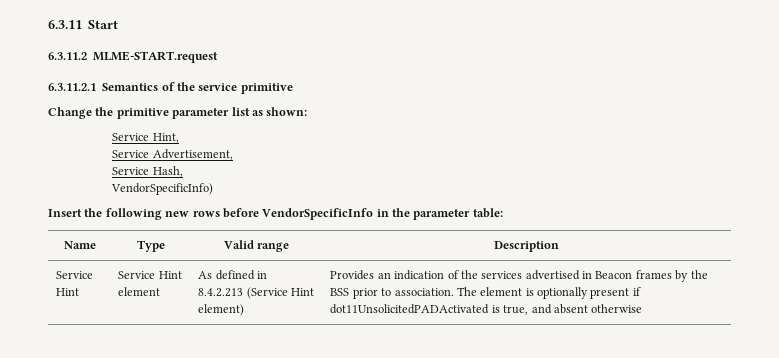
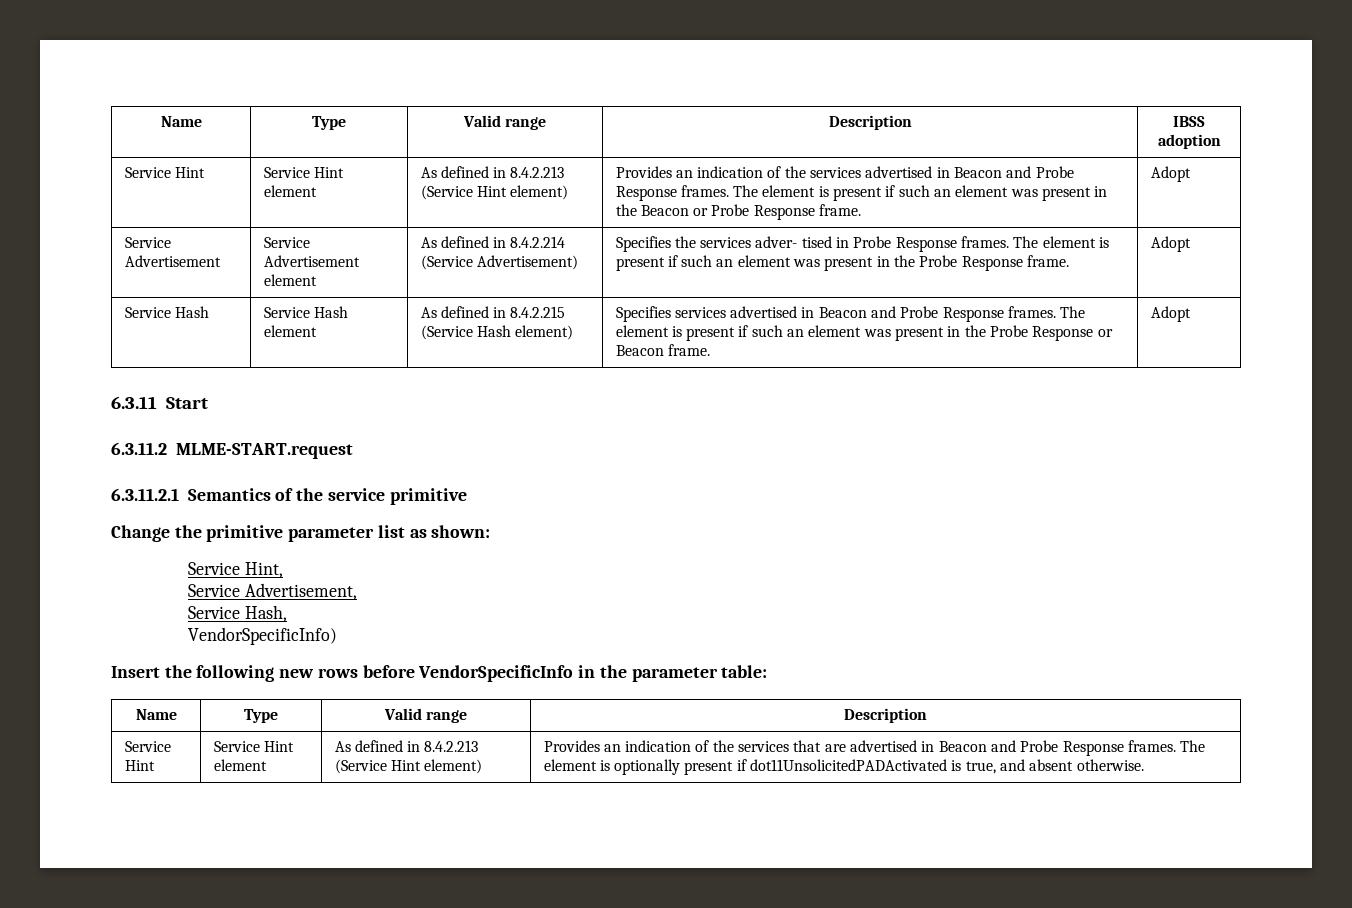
(48, 24) none -> [160,116,202,127] [312,116,346,130] [462,115,547,130] [828,115,912,130] [1173,116,1205,127] [1157,134,1221,149] [124,167,205,178] [263,167,344,178] [263,185,317,197] [420,166,565,178] [420,185,569,200] [615,166,1074,178] [615,185,1108,201] [615,204,862,220] [1150,166,1191,182] [124,237,171,248] [124,255,221,267] [263,237,310,248] [263,255,360,267] [263,274,317,286] [420,236,566,248] [420,255,578,270] [615,236,1110,252] [615,255,1070,271] [1150,236,1191,252] [124,306,209,318] [263,306,348,318] [263,325,317,337] [420,306,566,318] [420,325,574,340] [615,306,1086,322] [615,325,1113,341] [615,344,710,356] [1150,306,1191,322] Name | Type | Valid range | Description | IBSS adoption // Service Hint | Service Hint element | As defined in 8.4.2.213 (Service Hint element) | Provides an indication of the services advertised in Beacon and Probe Response frames. The element is present if such an element was present in the Beacon or Probe Response frame. | Adopt // Service Advertisement | Service Advertisement element | As defined in 8.4.2.214 (Service Advertisement) | Specifies the services adver- tised in Probe Response frames. The element is present if such an element was present in the Probe Response frame. | Adopt // Service Hash | Service Hash element | As defined in 8.4.2.215 (Service Hash element) | Specifies services advertised in Beacon and Probe Response frames. The element is present if such an element was present in the Probe Response or Beacon frame. | Adopt //
[525,270,708,282] [330,288,454,299] advertised in Beacon frames by the BSS prior to association. -> [793,740,1176,756] that are advertised in Beacon and Probe Response frames.
[591,304,643,313] otherwise -> [1076,759,1144,771] otherwise.

